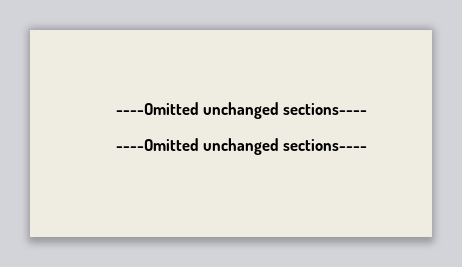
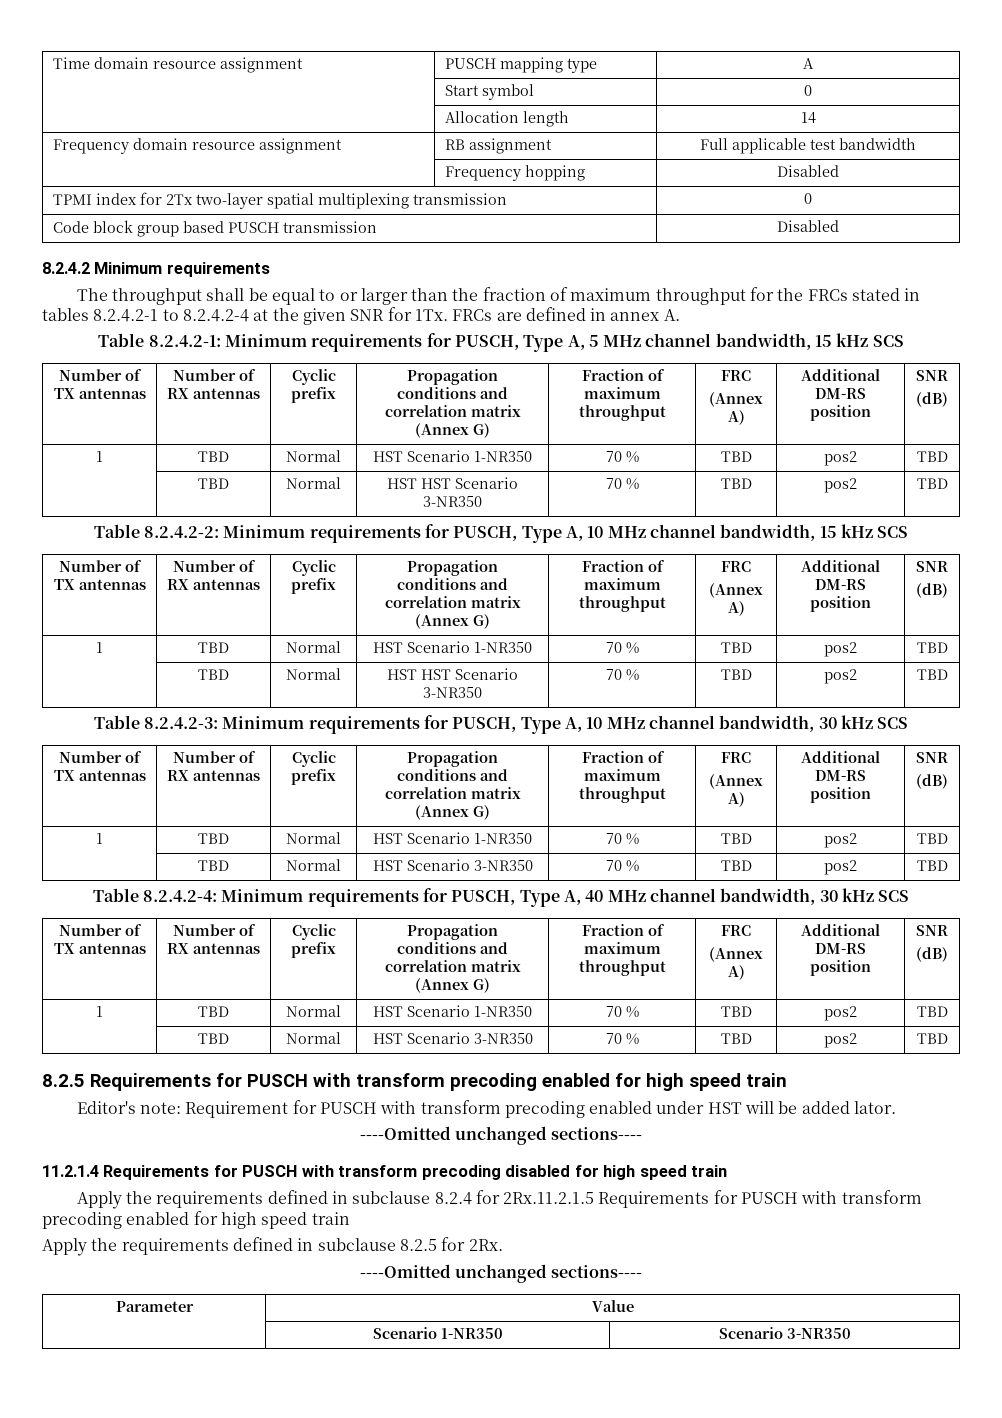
[115,102,368,119] [115,138,368,155] ----Omitted unchanged sections---- // ----Omitted unchanged sections---- -> [52,57,303,73] [444,57,597,73] [803,58,814,69] [444,84,534,100] [804,85,812,96] [444,111,569,127] [800,112,816,124] [52,138,342,154] [444,138,552,154] [700,138,916,154] [444,165,585,181] [777,165,839,177] [52,192,507,209] [804,193,812,204] [52,220,377,237] [777,220,839,232] [42,262,270,277] [76,287,921,305] [42,307,680,325] [98,333,904,352] [59,369,142,381] [53,388,146,399] [173,369,256,381] [167,388,260,399] [291,369,336,385] [291,387,336,403] [407,369,498,385] [397,387,508,399] [384,405,521,417] [415,423,490,438] [581,369,665,381] [583,387,661,399] [578,405,666,421] [721,370,751,381] [709,392,763,407] [727,410,745,425] [801,369,880,381] [815,388,866,399] [810,405,871,421] [916,370,948,381] [916,392,948,407] [96,451,103,462] [198,451,229,462] [286,450,341,462] [373,450,532,462] [605,451,639,463] [720,451,752,462] [824,451,857,466] [916,451,948,462] [198,478,229,489] [286,477,341,489] [387,477,518,489] [423,496,482,507] [605,478,639,490] [720,478,752,489] [824,478,857,493] [916,478,948,489] [93,524,909,543] [59,560,142,572] [53,579,146,590] [173,560,256,572] [167,579,260,590] [291,560,336,576] [291,578,336,594] [407,560,498,576] [397,578,508,590] [384,596,521,608] [415,614,490,629] [581,560,665,572] [583,578,661,590] [578,596,666,612] [721,561,751,572] [709,583,763,598] [727,601,745,616] [801,560,880,572] [815,579,866,590] [810,596,871,612] [916,561,948,572] [916,583,948,598] [96,642,103,653] [198,642,229,653] [286,641,341,653] [373,641,532,653] [605,642,639,654] [720,642,752,653] [824,642,857,657] [916,642,948,653] [198,669,229,680] [286,668,341,680] [387,668,518,680] [423,687,482,698] [605,669,639,681] [720,669,752,680] [824,669,857,684] [916,669,948,680] [93,715,909,734] [59,751,142,763] [53,770,146,781] [173,751,256,763] [167,770,260,781] [291,751,336,767] [291,769,336,785] [407,751,498,767] [397,769,508,781] [384,787,521,799] [415,805,490,820] [581,751,665,763] [583,769,661,781] [578,787,666,803] [721,752,751,763] [709,774,763,789] [727,792,745,807] [801,751,880,763] [815,770,866,781] [810,787,871,803] [916,752,948,763] [916,774,948,789] [96,833,103,844] [198,833,229,844] [286,832,341,844] [373,832,532,844] [605,833,639,845] [720,833,752,844] [824,833,857,848] [916,833,948,844] [198,860,229,871] [286,859,341,871] [372,859,533,871] [605,860,639,872] [720,860,752,871] [824,860,857,875] [916,860,948,871] [92,888,910,907] [59,924,142,936] [53,943,146,954] [173,924,256,936] [167,943,260,954] [291,924,336,940] [291,942,336,958] [407,924,498,940] [397,942,508,954] [384,960,521,972] [415,978,490,993] [581,924,665,936] [583,942,661,954] [578,960,666,976] [721,925,751,936] [709,947,763,962] [727,965,745,980] [801,924,880,936] [815,943,866,954] [810,960,871,976] [916,925,948,936] [916,947,948,962] [96,1006,103,1017] [198,1006,229,1017] [286,1005,341,1017] [373,1005,532,1017] [605,1006,639,1018] [720,1006,752,1017] [824,1006,857,1021] [916,1006,948,1017] [198,1033,229,1044] [286,1032,341,1044] [372,1032,533,1044] [605,1033,639,1045] [720,1033,752,1044] [824,1033,857,1048] [916,1033,948,1044] [42,1073,787,1091] [76,1100,897,1118] [359,1126,643,1145] [42,1165,728,1180] [76,1190,922,1209] [42,1211,350,1229] [42,1237,503,1256] [359,1264,643,1283] [115,1301,194,1312] [591,1300,634,1312] [372,1327,503,1339] [718,1327,851,1339] Time domain resource assignment | PUSCH mapping type | A // | Start symbol | 0 // | Allocation length | 14 // Frequency domain resource assignment | RB assignment | Full applicable test bandwidth // | Frequency hopping | Disabled // TPMI index for 2Tx two-layer spatial multiplexing transmission | 0 // Code block group based PUSCH transmission | Disabled // 8.2.4.2 Minimum requirements // The throughput shall be equal to or larger than the fraction of maximum throughput for the FRCs stated in tables 8.2.4.2-1 to 8.2.4.2-4 at the given SNR for 1Tx. FRCs are defined in annex A. // Table 8.2.4.2-1: Minimum requirements for PUSCH, Type A, 5 MHz channel bandwidth, 15 kHz SCS // Number of TX antennas | Number of RX antennas | Cyclic prefix | Propagation conditions and correlation matrix (Annex G) | Fraction of maximum throughput | FRC // (Annex A) | Additional DM-RS position | SNR // (dB) // 1 | TBD | Normal | HST Scenario 1-NR350 | 70 % | TBD | pos2 | TBD // | TBD | Normal | HST HST Scenario 3-NR350 | 70 % | TBD | pos2 | TBD // Table 8.2.4.2-2: Minimum requirements for PUSCH, Type A, 10 MHz channel bandwidth, 15 kHz SCS // Number of TX antennas | Number of RX antennas | Cyclic prefix | Propagation conditions and correlation matrix (Annex G) | Fraction of maximum throughput | FRC // (Annex A) | Additional DM-RS position | SNR // (dB) // 1 | TBD | Normal | HST Scenario 1-NR350 | 70 % | TBD | pos2 | TBD // | TBD | Normal | HST HST Scenario 3-NR350 | 70 % | TBD | pos2 | TBD // Table 8.2.4.2-3: Minimum requirements for PUSCH, Type A, 10 MHz channel bandwidth, 30 kHz SCS // Number of TX antennas | Number of RX antennas | Cyclic prefix | Propagation conditions and correlation matrix (Annex G) | Fraction of maximum throughput | FRC // (Annex A) | Additional DM-RS position | SNR // (dB) // 1 | TBD | Normal | HST Scenario 1-NR350 | 70 % | TBD | pos2 | TBD // | TBD | Normal | HST Scenario 3-NR350 | 70 % | TBD | pos2 | TBD // Table 8.2.4.2-4: Minimum requirements for PUSCH, Type A, 40 MHz channel bandwidth, 30 kHz SCS // Number of TX antennas | Number of RX antennas | Cyclic prefix | Propagation conditions and correlation matrix (Annex G) | Fraction of maximum throughput | FRC // (Annex A) | Additional DM-RS position | SNR // (dB) // 1 | TBD | Normal | HST Scenario 1-NR350 | 70 % | TBD | pos2 | TBD // | TBD | Normal | HST Scenario 3-NR350 | 70 % | TBD | pos2 | TBD // 8.2.5 Requirements for PUSCH with transform precoding enabled for high speed train // Editor's note: Requirement for PUSCH with transform precoding enabled under HST will be added lator. // ----Omitted unchanged sections---- // 11.2.1.4 Requirements for PUSCH with transform precoding disabled for high speed train // Apply the requirements defined in subclause 8.2.4 for 2Rx.11.2.1.5 Requirements for PUSCH with transform precoding enabled for high speed train // Apply the requirements defined in subclause 8.2.5 for 2Rx. // ----Omitted unchanged sections---- // Parameter | Value // | Scenario 1-NR350 | Scenario 3-NR350

